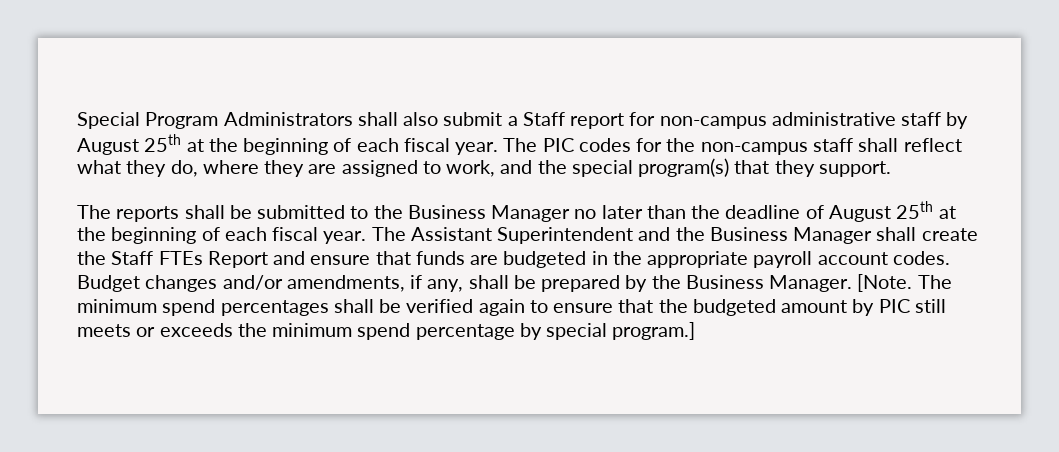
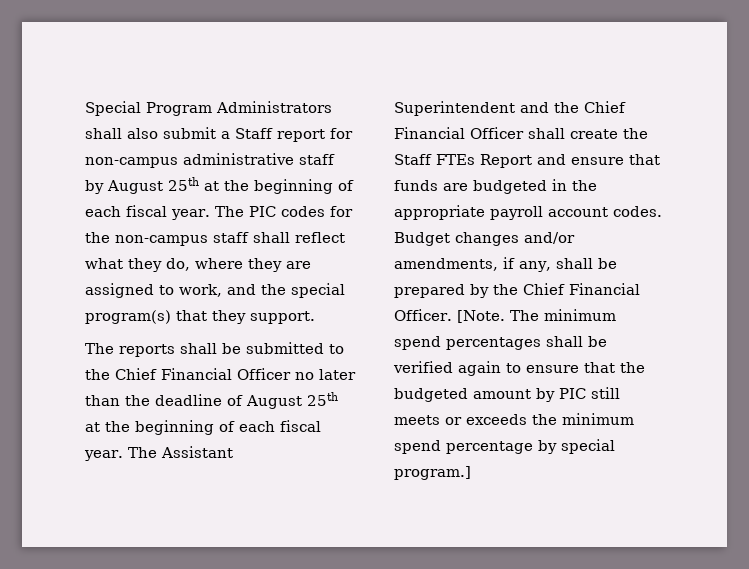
[407,205,571,222] Business Manager -> [115,368,291,380] Chief Financial Officer
[709,227,873,244] Business Manager -> [584,101,626,113] [394,127,524,139] Chief Financial Officer
[685,275,853,292] Business Manager. -> [523,283,640,295] [394,309,452,321] Chief Financial Officer.

